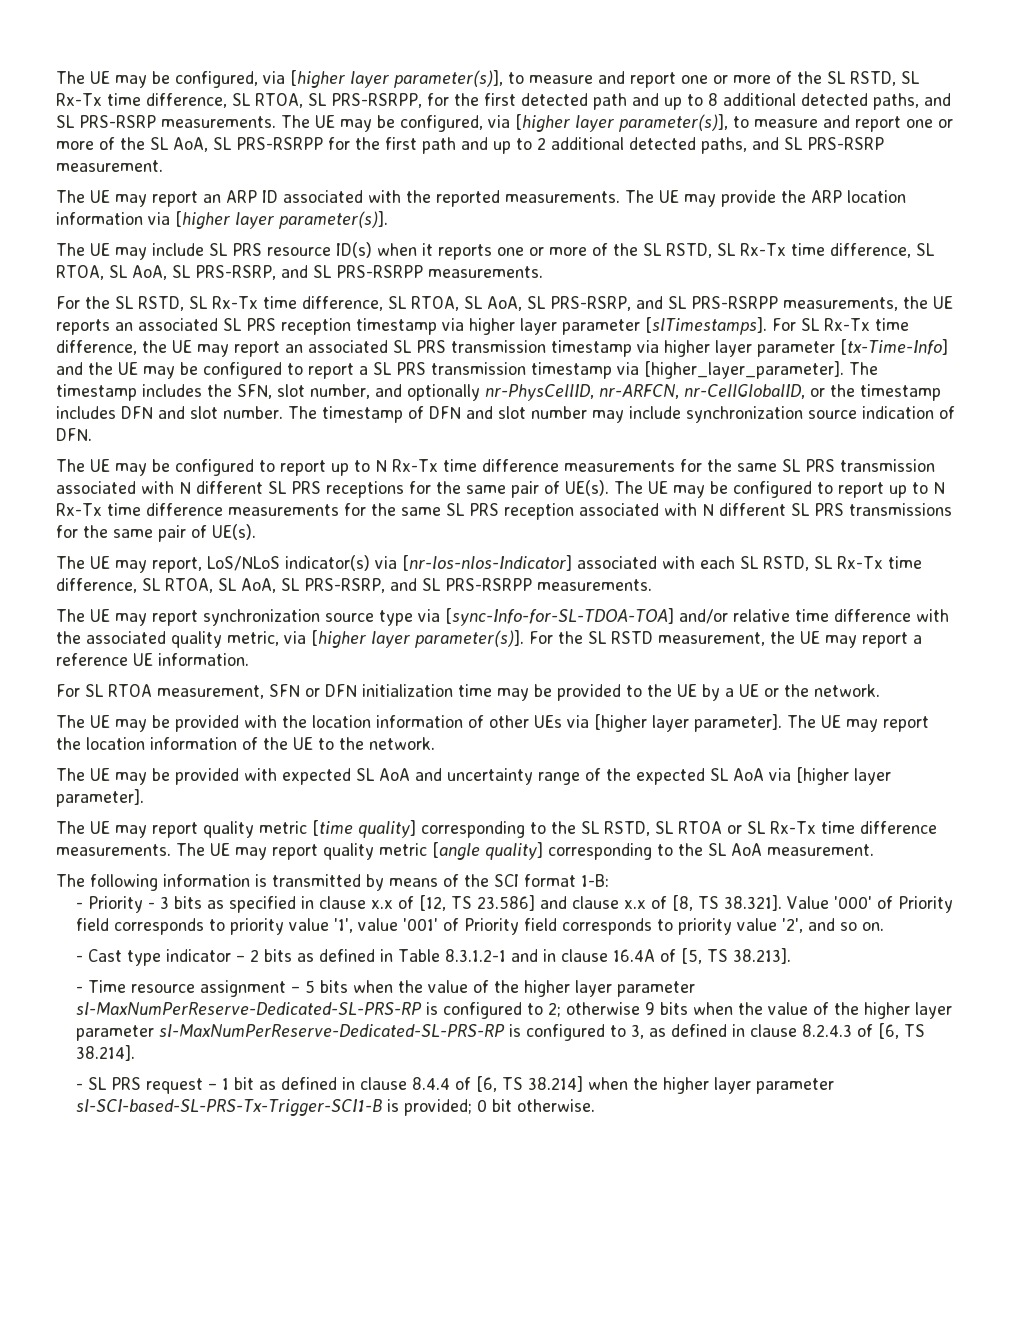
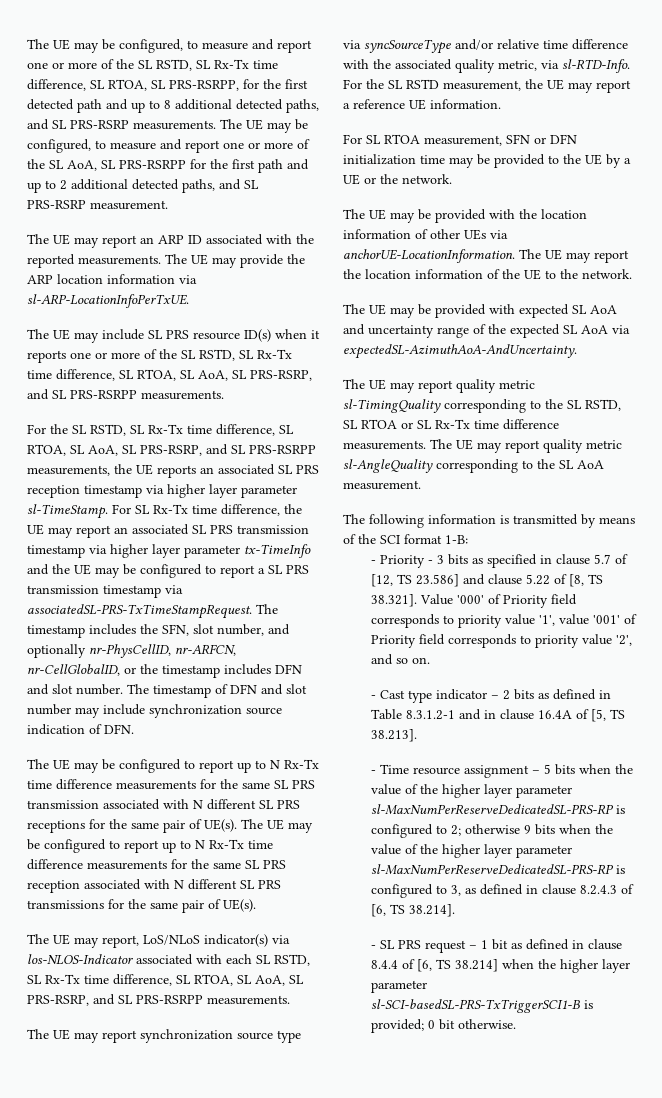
[56,70,503,88] The UE may be configured, via [higher layer parameter(s)], -> [27,39,183,53] The UE may be configured,
[488,114,728,132] via [higher layer parameter(s)], -> (91, 146) none
[175,211,388,229] [higher layer parameter(s)]. -> [27,294,189,308] sl-ARP-LocationInfoPerTxUE.
[645,317,767,335] [slTimestamps]. -> [27,504,108,519] sl-TimeStamp.
[840,339,948,355] [tx-Time-Info] -> [244,544,311,558] tx-TimeInfo
[644,361,844,379] [higher_layer_parameter]. -> [27,604,252,619] associatedSL-PRS-TxTimeStampRequest.
[402,555,572,571] [nr-los-nlos-Indicator] -> [27,954,133,965] los-NLOS-Indicator
[445,608,674,626] [sync-Info-for-SL-TDOA-TOA] -> [364,39,451,54] syncSourceType
[311,630,524,648] [higher layer parameter(s)]. -> [562,59,630,73] sl-RTD-Info.
[594,714,782,732] [higher layer parameter]. -> [343,249,515,263] anchorUE-LocationInformation.
[796,767,891,785] [56,789,144,807] [56,820,416,838] [higher layer parameter]. // The UE may report quality metric [time quality] -> [343,344,577,359] [343,379,535,393] [343,399,441,413] expectedSL-AzimuthAoA-AndUncertainty. // The UE may report quality metric sl-TimingQuality
[432,842,543,860] [angle quality] -> [343,459,433,473] sl-AngleQuality
[370,900,393,909] x.x -> [593,554,611,564] 5.7
[623,900,646,909] x.x -> [525,574,550,585] 5.22
[75,1002,422,1015] sl-MaxNumPerReserve-Dedicated-SL-PRS-RP -> [370,804,614,815] sl-MaxNumPerReserveDedicatedSL-PRS-RP
[158,1024,505,1037] sl-MaxNumPerReserve-Dedicated-SL-PRS-RP -> [370,864,614,875] sl-MaxNumPerReserveDedicatedSL-PRS-RP
[75,1099,382,1116] sl-SCI-based-SL-PRS-Tx-Trigger-SCI1-B -> [370,999,580,1013] sl-SCI-basedSL-PRS-TxTriggerSCI1-B

